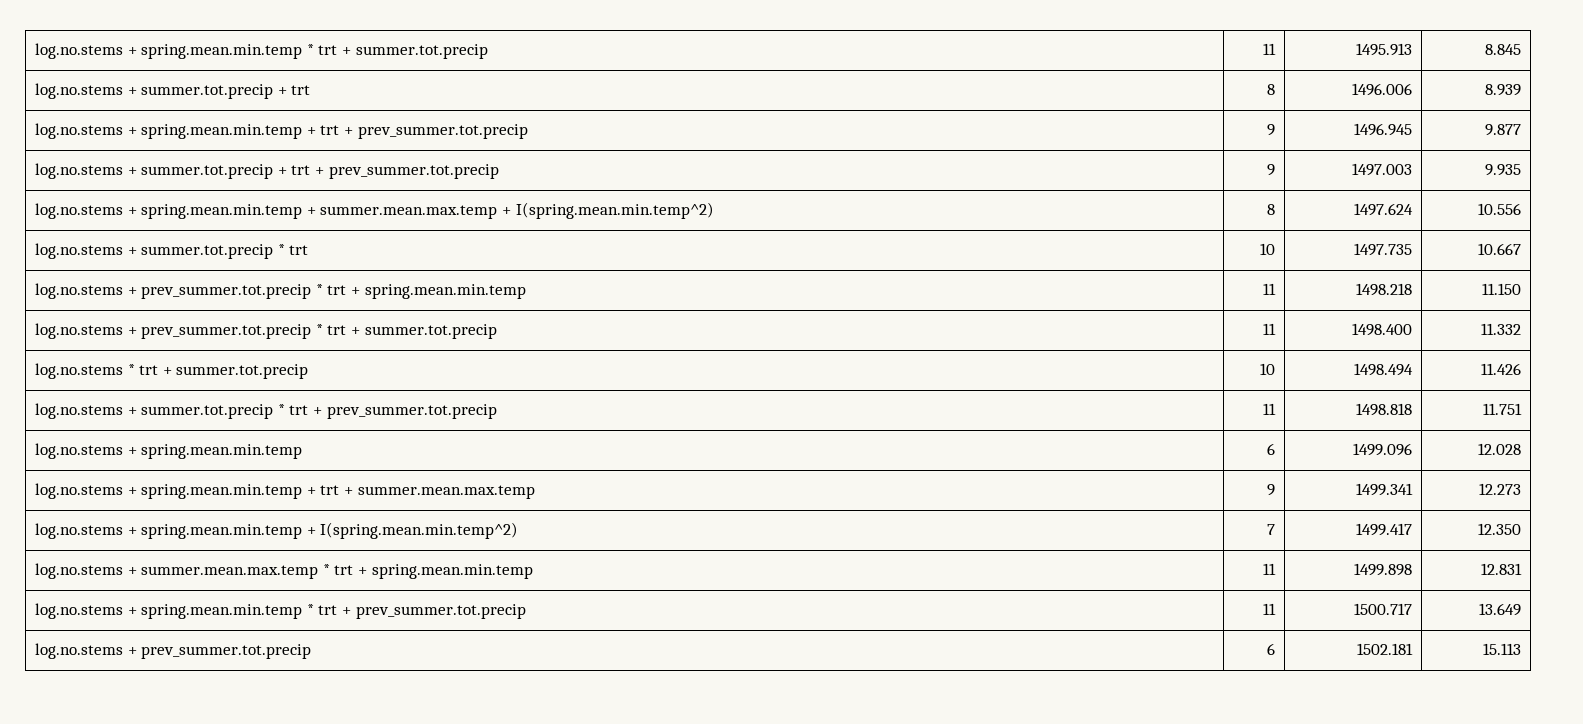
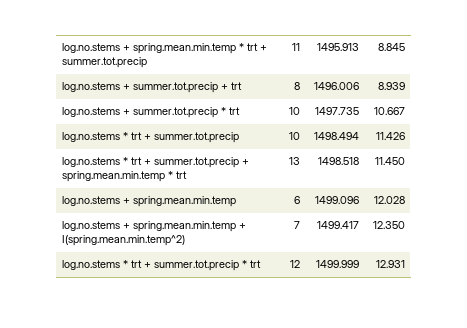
[34,123,528,139] [1267,124,1276,136] [1354,123,1413,136] [1485,124,1522,136] [34,163,499,179] [1267,164,1276,176] [1352,163,1413,176] [1485,164,1522,176] [34,202,714,219] [1267,204,1276,215] [1354,203,1414,216] [1478,203,1522,215] // log.no.stems + spring.mean.min.temp + trt + prev_summer.tot.precip | 9 | 1496.945 | 9.877 // log.no.stems + summer.tot.precip + trt + prev_summer.tot.precip | 9 | 1497.003 | 9.935 // log.no.stems + spring.mean.min.temp + summer.mean.max.temp + I(spring.mean.min.temp^2) | 8 | 1497.624 | 10.556 -> (405, 86) none
[34,283,526,299] [1263,283,1277,295] [1356,283,1413,296] [1482,283,1522,295] [34,323,497,339] [1263,323,1277,335] [1352,323,1413,336] [1481,323,1522,335] // log.no.stems + prev_summer.tot.precip * trt + spring.mean.min.temp | 11 | 1498.218 | 11.150 // log.no.stems + prev_summer.tot.precip * trt + summer.tot.precip | 11 | 1498.400 | 11.332 -> (405, 111) none
[127,404,497,419] [1263,403,1277,415] [1356,403,1413,416] [1483,403,1523,415] + summer.tot.precip * trt + prev_summer.tot.precip | 11 | 1498.818 | 11.751 -> [123,157,250,168] [62,171,188,182] [288,157,300,165] [317,157,359,165] [374,157,405,165] * trt + summer.tot.precip + spring.mean.min.temp * trt | 13 | 1498.518 | 11.450
[34,483,535,499] [1267,484,1276,496] [1356,483,1414,496] [1479,483,1522,495] // log.no.stems + spring.mean.min.temp + trt + summer.mean.max.temp | 9 | 1499.341 | 12.273 -> (405, 200) none
[127,564,533,579] [1263,563,1277,575] [1354,563,1413,576] [1481,563,1523,575] [34,603,526,619] [1263,603,1277,615] [1354,603,1413,615] [1479,603,1522,616] [34,643,312,659] [1267,643,1276,655] [1357,643,1414,655] [1483,643,1522,655] + summer.mean.max.temp * trt + spring.mean.min.temp | 11 | 1499.898 | 12.831 // log.no.stems + spring.mean.min.temp * trt + prev_summer.tot.precip | 11 | 1500.717 | 13.649 // log.no.stems + prev_summer.tot.precip | 6 | 1502.181 | 15.113 -> [123,260,262,271] [289,260,300,268] [315,260,359,268] [375,260,405,268] * trt + summer.tot.precip * trt | 12 | 1499.999 | 12.931

